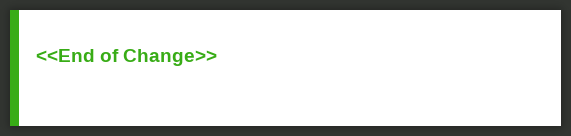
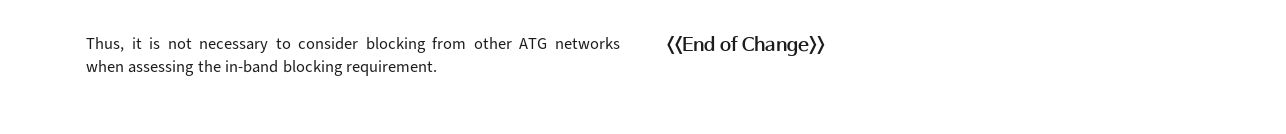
(36, 55) none -> [86,37,620,53] [86,60,438,76] Thus, it is not necessary to consider blocking from other ATG networks when assessing the in-band blocking requirement. //

